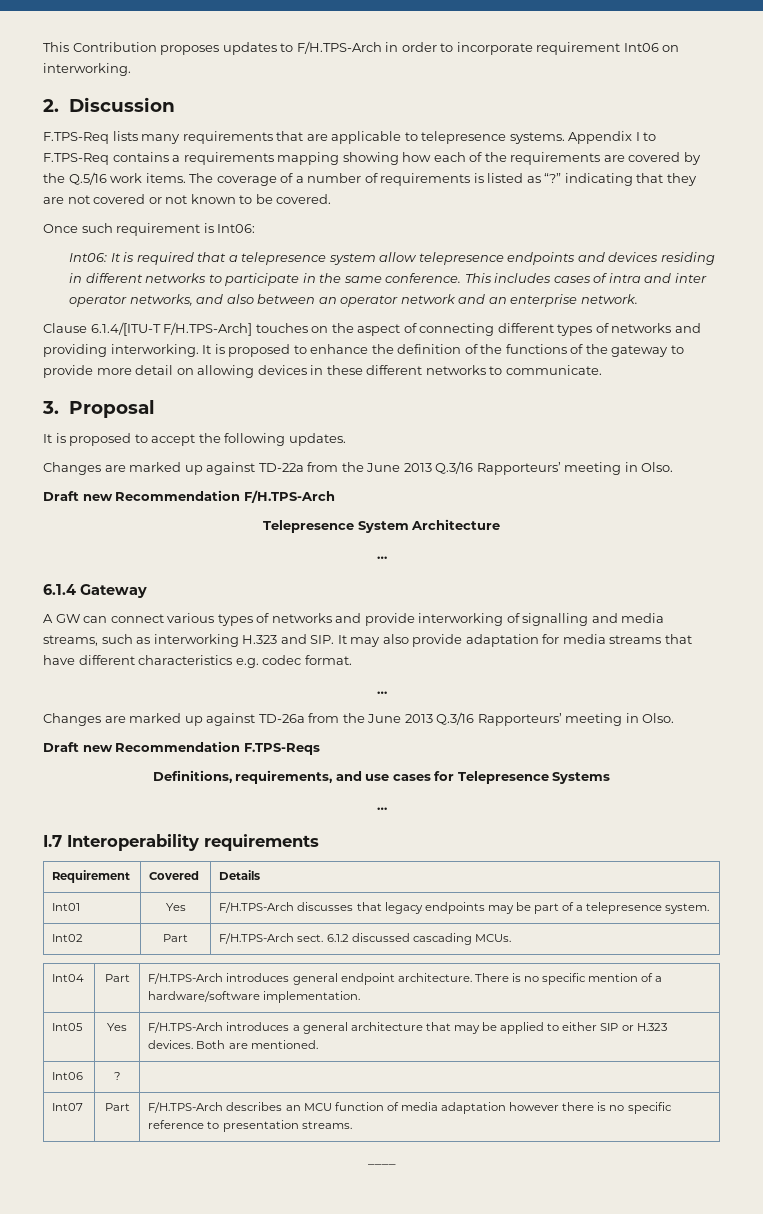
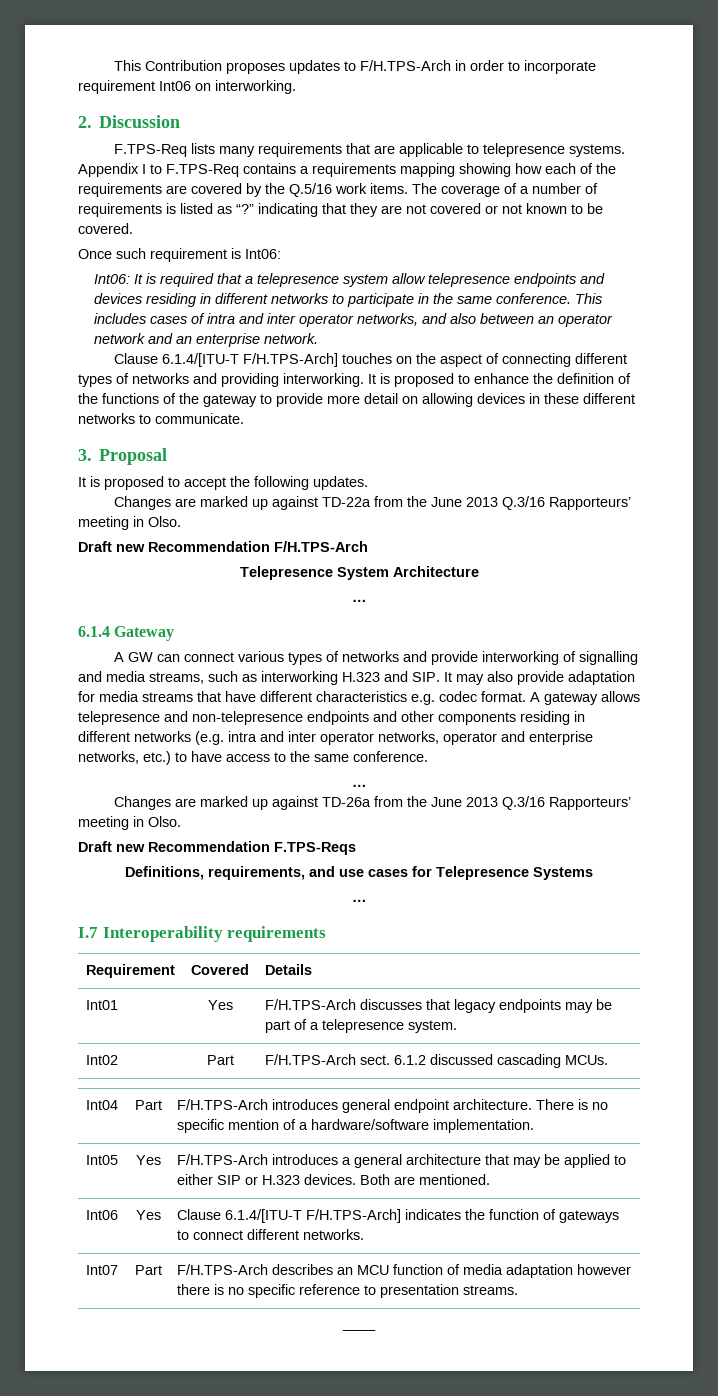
(352, 660) none -> [530,691,640,705] [78,711,585,725] [78,731,593,745] [78,751,428,765] A gateway allows telepresence and non-telepresence endpoints and other components residing in different networks (e.g. intra and inter operator networks, operator and enterprise networks, etc.) to have access to the same conference.
[113,1072,121,1080] ? | -> [135,1210,161,1220] [176,1209,619,1223] [176,1229,364,1240] Yes | Clause 6.1.4/[ITU-T F/H.TPS-Arch] indicates the function of gateways to connect different networks.

